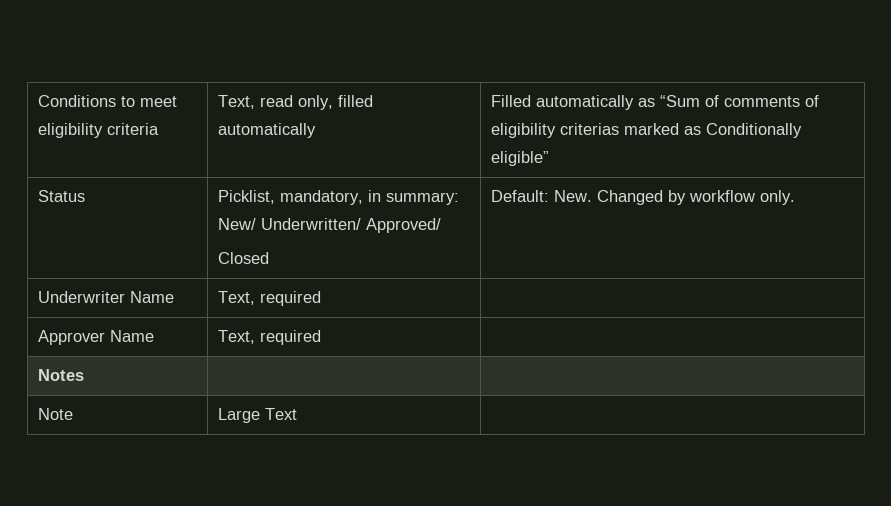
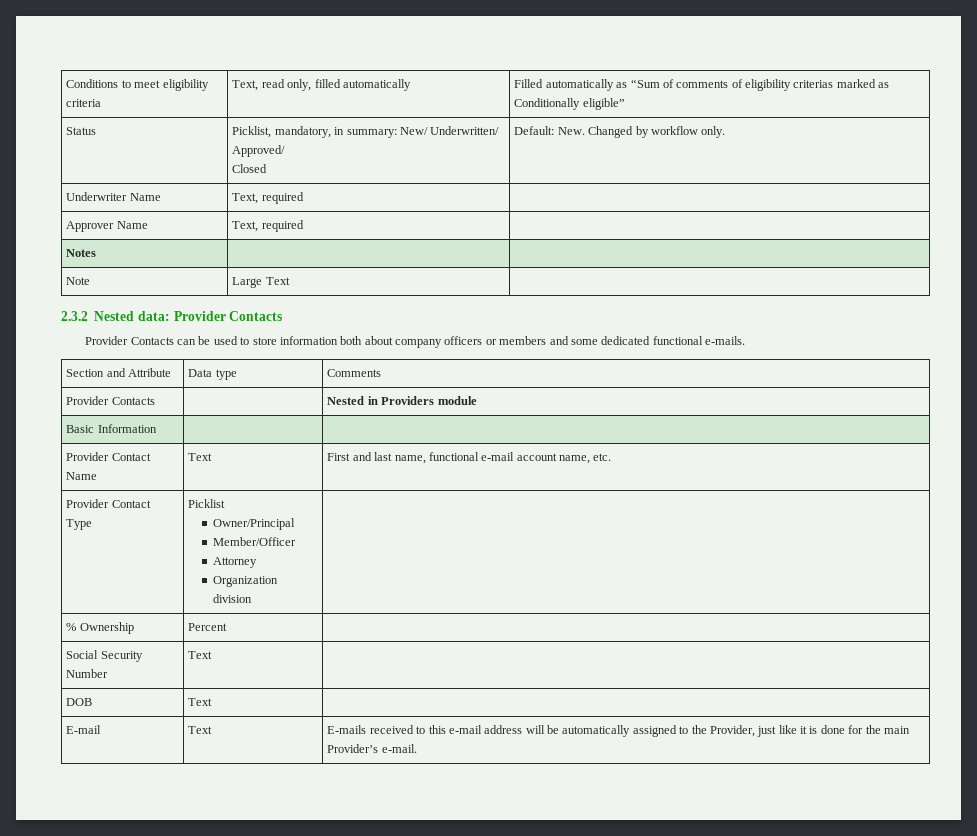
(297, 414) none -> [61,311,283,321] [85,336,746,348] [66,368,172,377] [188,369,237,380] [327,369,382,377] [66,396,155,405] [327,396,477,405] [66,424,157,433] [66,452,151,461] [66,472,98,480] [188,453,213,461] [327,452,612,464] [66,499,151,508] [66,519,93,530] [188,499,226,508] [212,518,295,530] [212,537,296,546] [212,557,257,568] [212,576,278,587] [212,594,252,603] [66,622,134,634] [188,623,228,631] [66,650,143,662] [66,669,109,678] [188,651,213,659] [66,698,93,706] [188,698,213,706] [66,725,102,734] [188,726,213,734] [327,725,910,737] [327,744,417,753] // 2.3.2 Nested data: Provider Contacts // Provider Contacts can be used to store information both about company officers or members and some dedicated functional e-mails. // Section and Attribute | Data type | Comments // Provider Contacts | | Nested in Providers module // Basic Information | | // Provider Contact Name | Text | First and last name, functional e-mail account name, etc. // Provider Contact Type | Picklist // Owner/Principal // Member/Officer // Attorney // Organization division | // % Ownership | Percent | // Social Security Number | Text | // DOB | Text | // E-mail | Text | E-mails received to this e-mail address will be automatically assigned to the Provider, just like it is done for the main Provider’s e-mail.

